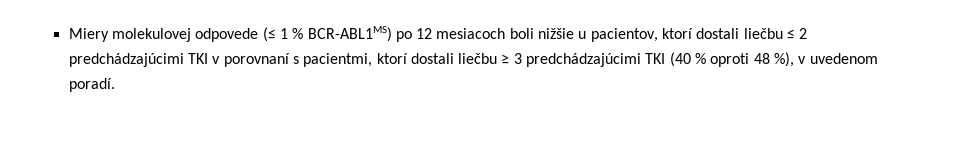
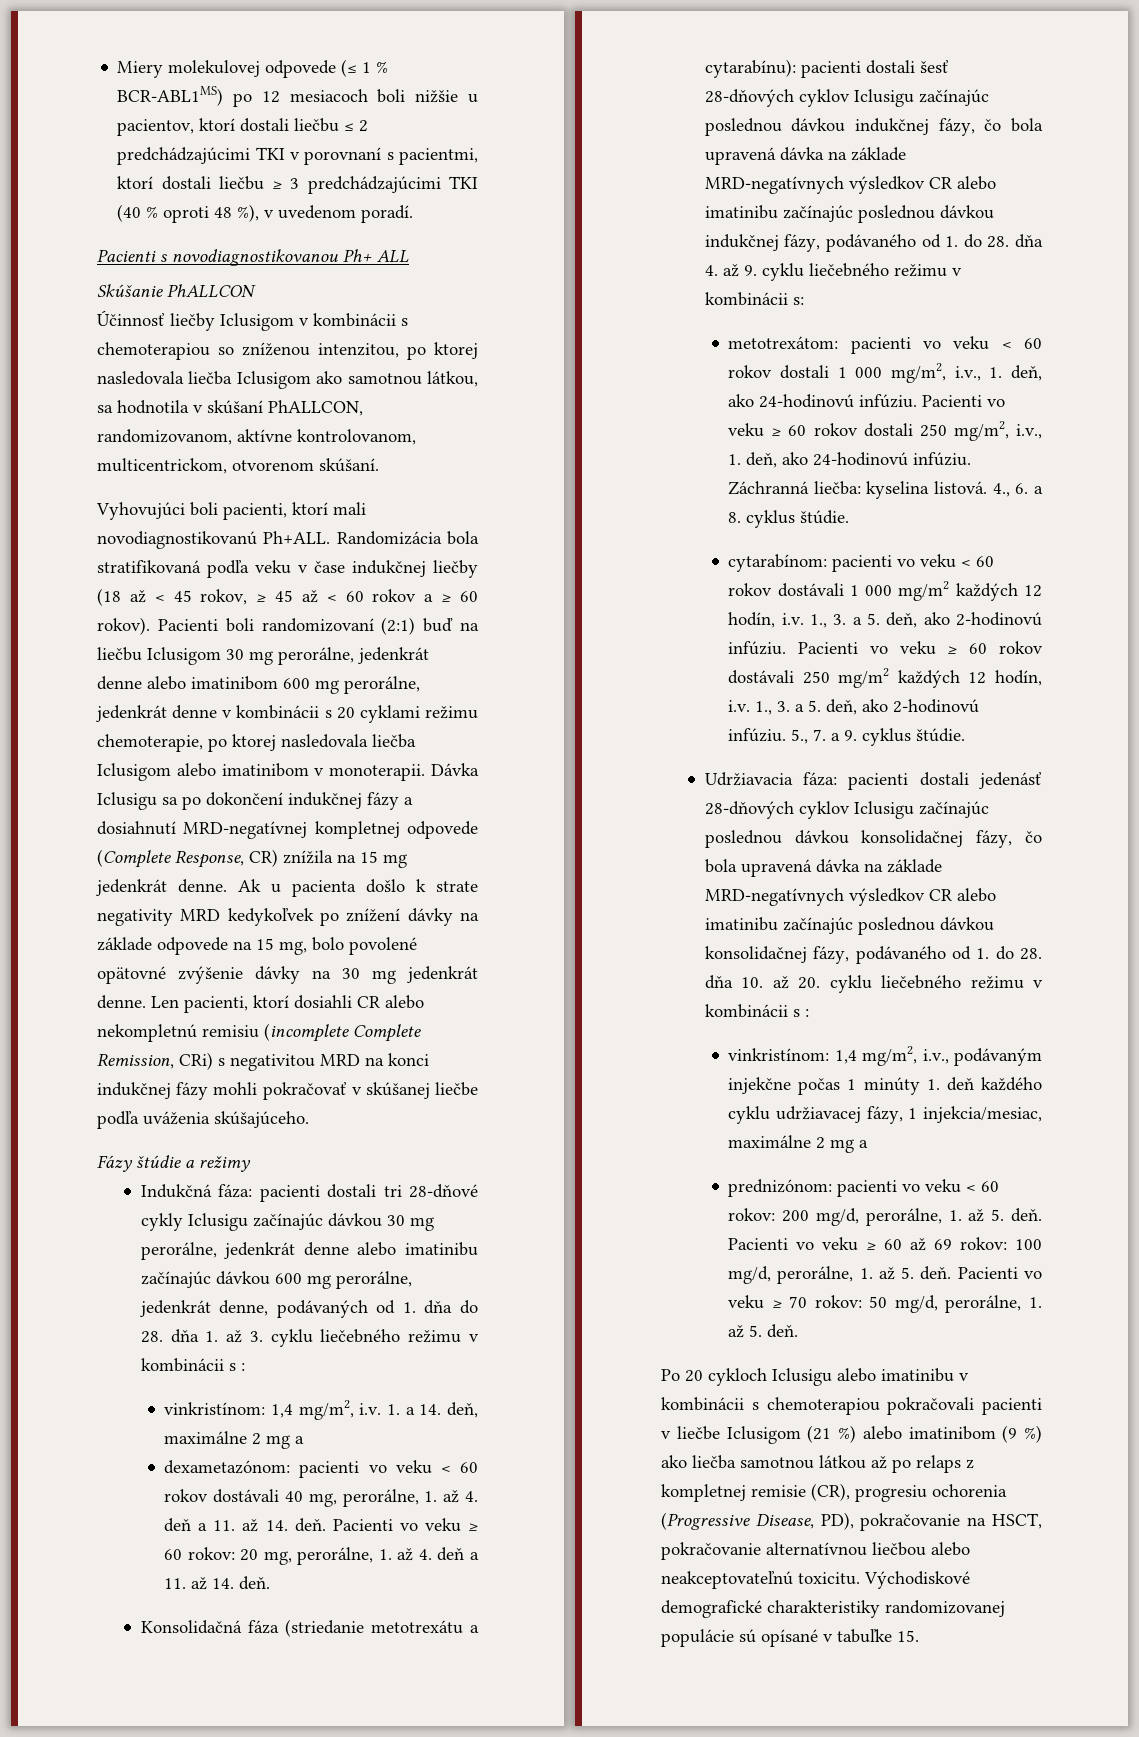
(115, 85) none -> [97,249,409,266] [97,284,256,298] [97,310,408,331] [97,342,478,360] [97,371,478,389] [97,400,363,416] [97,429,416,445] [97,458,379,474] [96,502,366,520] [97,531,479,549] [97,560,478,578] [97,588,479,606] [97,617,479,635] [97,647,429,665] [97,676,420,694] [96,705,478,723] [97,734,416,752] [97,763,480,781] [97,792,413,810] [97,821,478,839] [97,849,407,868] [96,879,478,897] [97,908,479,926] [97,937,417,955] [97,966,478,984] [97,995,424,1013] [97,1023,421,1042] [97,1052,429,1071] [97,1082,478,1100] [97,1111,309,1129] [97,1155,251,1172] [140,1184,479,1202] [140,1213,434,1231] [140,1242,478,1260] [140,1271,412,1289] [139,1300,478,1318] [140,1329,479,1347] [140,1358,245,1372] [164,1400,478,1420] [164,1431,305,1449] [164,1460,478,1478] [164,1489,479,1507] [164,1518,478,1532] [164,1547,480,1565] [164,1576,271,1590] [140,1619,479,1637] [704,59,949,78] [704,89,989,107] [704,118,1043,136] [704,147,906,165] [704,176,996,194] [704,205,994,223] [704,234,1043,252] [704,263,962,281] [704,292,804,306] [728,336,1042,354] [728,363,1042,383] [728,394,1006,408] [728,421,1042,441] [728,452,972,468] [728,481,1043,499] [728,510,850,528] [728,554,995,572] [728,581,1042,601] [728,612,1042,628] [728,641,1043,655] [728,668,1042,688] [728,699,980,715] [728,728,966,746] [704,772,1042,790] [704,801,989,819] [704,830,1042,848] [704,859,942,877] [704,888,996,906] [704,917,994,935] [704,946,1042,964] [704,975,1043,993] [704,1004,809,1018] [728,1046,1042,1066] [728,1077,1042,1095] [728,1106,1042,1124] [728,1135,869,1153] [728,1179,1000,1197] [728,1208,1042,1226] [728,1237,1042,1251] [728,1266,1042,1284] [728,1295,1042,1313] [728,1324,799,1338] [661,1368,969,1386] [661,1397,1042,1415] [661,1425,1042,1444] [661,1455,974,1473] [661,1483,1007,1502] [661,1512,1042,1531] [661,1542,970,1560] [661,1571,970,1589] [661,1600,1005,1618] [661,1629,919,1647] // Pacienti s novodiagnostikovanou Ph+ ALL // Skúšanie PhALLCON // Účinnosť liečby Iclusigom v kombinácii s chemoterapiou so zníženou intenzitou, po ktorej nasledovala liečba Iclusigom ako samotnou látkou, sa hodnotila v skúšaní PhALLCON, randomizovanom, aktívne kontrolovanom, multicentrickom, otvorenom skúšaní. // Vyhovujúci boli pacienti, ktorí mali novodiagnostikovanú Ph+ALL. Randomizácia bola stratifikovaná podľa veku v čase indukčnej liečby (18 až < 45 rokov, ≥ 45 až < 60 rokov a ≥ 60 rokov). Pacienti boli randomizovaní (2:1) buď na liečbu Iclusigom 30 mg perorálne, jedenkrát denne alebo imatinibom 600 mg perorálne, jedenkrát denne v kombinácii s 20 cyklami režimu chemoterapie, po ktorej nasledovala liečba Iclusigom alebo imatinibom v monoterapii. Dávka Iclusigu sa po dokončení indukčnej fázy a dosiahnutí MRD-negatívnej kompletnej odpovede (Complete Response, CR) znížila na 15 mg jedenkrát denne. Ak u pacienta došlo k strate negativity MRD kedykoľvek po znížení dávky na základe odpovede na 15 mg, bolo povolené opätovné zvýšenie dávky na 30 mg jedenkrát denne. Len pacienti, ktorí dosiahli CR alebo nekompletnú remisiu (incomplete Complete Remission, CRi) s negativitou MRD na konci indukčnej fázy mohli pokračovať v skúšanej liečbe podľa uváženia skúšajúceho. // Fázy štúdie a režimy // Indukčná fáza: pacienti dostali tri 28-dňové cykly Iclusigu začínajúc dávkou 30 mg perorálne, jedenkrát denne alebo imatinibu začínajúc dávkou 600 mg perorálne, jedenkrát denne, podávaných od 1. dňa do 28. dňa 1. až 3. cyklu liečebného režimu v kombinácii s : // vinkristínom: 1,4 mg/m2, i.v. 1. a 14. deň, maximálne 2 mg a // dexametazónom: pacienti vo veku < 60 rokov dostávali 40 mg, perorálne, 1. až 4. deň a 11. až 14. deň. Pacienti vo veku ≥ 60 rokov: 20 mg, perorálne, 1. až 4. deň a 11. až 14. deň. // Konsolidačná fáza (striedanie metotrexátu a cytarabínu): pacienti dostali šesť 28-dňových cyklov Iclusigu začínajúc poslednou dávkou indukčnej fázy, čo bola upravená dávka na základe MRD-negatívnych výsledkov CR alebo imatinibu začínajúc poslednou dávkou indukčnej fázy, podávaného od 1. do 28. dňa 4. až 9. cyklu liečebného režimu v kombinácii s: // metotrexátom: pacienti vo veku < 60 rokov dostali 1 000 mg/m2, i.v., 1. deň, ako 24-hodinovú infúziu. Pacienti vo veku ≥ 60 rokov dostali 250 mg/m2, i.v., 1. deň, ako 24-hodinovú infúziu. Záchranná liečba: kyselina listová. 4., 6. a 8. cyklus štúdie. // cytarabínom: pacienti vo veku < 60 rokov dostávali 1 000 mg/m2 každých 12 hodín, i.v. 1., 3. a 5. deň, ako 2-hodinovú infúziu. Pacienti vo veku ≥ 60 rokov dostávali 250 mg/m2 každých 12 hodín, i.v. 1., 3. a 5. deň, ako 2-hodinovú infúziu. 5., 7. a 9. cyklus štúdie. // Udržiavacia fáza: pacienti dostali jedenásť 28-dňových cyklov Iclusigu začínajúc poslednou dávkou konsolidačnej fázy, čo bola upravená dávka na základe MRD-negatívnych výsledkov CR alebo imatinibu začínajúc poslednou dávkou konsolidačnej fázy, podávaného od 1. do 28. dňa 10. až 20. cyklu liečebného režimu v kombinácii s : // vinkristínom: 1,4 mg/m2, i.v., podávaným injekčne počas 1 minúty 1. deň každého cyklu udržiavacej fázy, 1 injekcia/mesiac, maximálne 2 mg a // prednizónom: pacienti vo veku < 60 rokov: 200 mg/d, perorálne, 1. až 5. deň. Pacienti vo veku ≥ 60 až 69 rokov: 100 mg/d, perorálne, 1. až 5. deň. Pacienti vo veku ≥ 70 rokov: 50 mg/d, perorálne, 1. až 5. deň. // Po 20 cykloch Iclusigu alebo imatinibu v kombinácii s chemoterapiou pokračovali pacienti v liečbe Iclusigom (21 %) alebo imatinibom (9 %) ako liečba samotnou látkou až po relaps z kompletnej remisie (CR), progresiu ochorenia (Progressive Disease, PD), pokračovanie na HSCT, pokračovanie alternatívnou liečbou alebo neakceptovateľnú toxicitu. Východiskové demografické charakteristiky randomizovanej populácie sú opísané v tabuľke 15.

